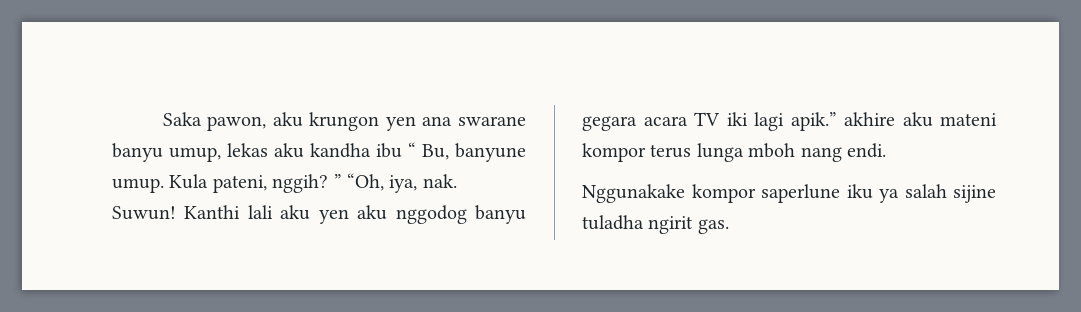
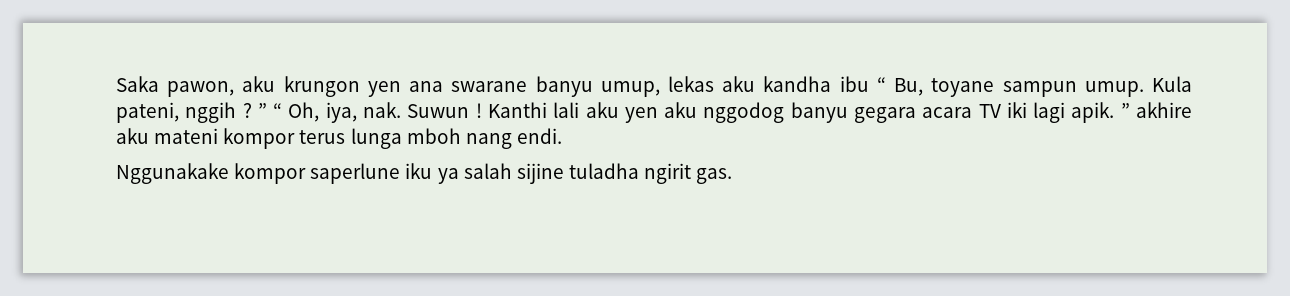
[455,143,526,162] banyune -> [931,78,1077,97] toyane sampun
[272,173,457,193] [112,206,176,220] nggih? ” “Oh, iya, nak. Suwun! -> [185,102,482,123] nggih ? ” “ Oh, iya, nak. Suwun !
[790,112,837,131] apik.” -> [1071,102,1130,123] apik. ”

